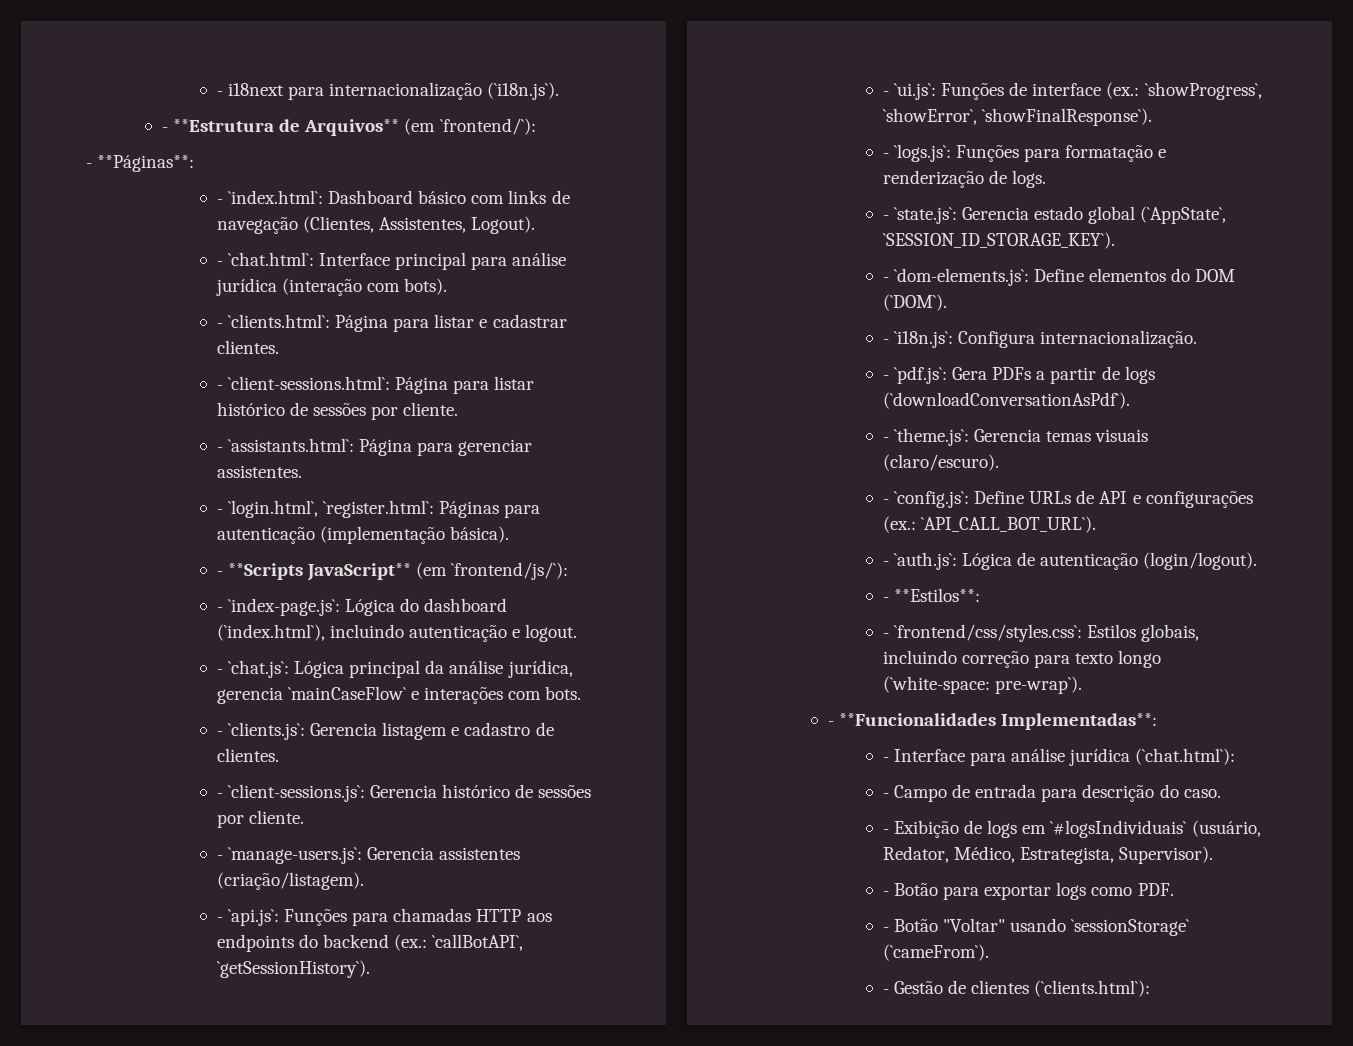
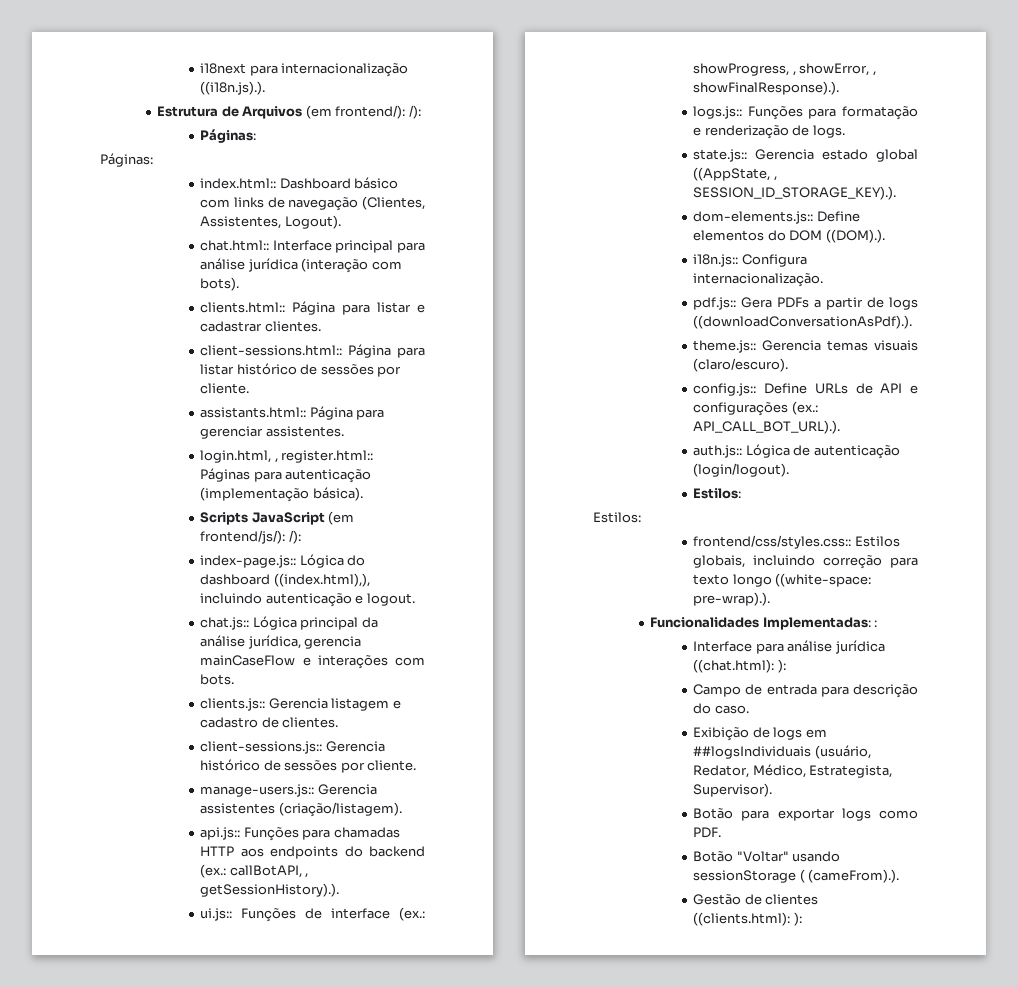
[216,91,223,96] - -> (200, 68) none
[487,82,560,100] [161,118,536,136] [86,155,195,172] [216,190,323,204] (`i18n.js`). // - **Estrutura de Arquivos** (em `frontend/`): // - **Páginas**: // - `index.html`: -> [200,81,266,95] [157,105,421,119] [200,129,257,143] [100,153,153,167] [200,178,277,189] ((i18n.js).). // Estrutura de Arquivos (em frontend/): /): // Páginas: // Páginas: // index.html::
[216,252,314,266] - `chat.html`: -> [200,240,270,251] chat.html::
[216,314,330,328] - `clients.html`: -> [200,302,286,313] clients.html::
[216,376,390,390] - `client-sessions.html`: -> [200,345,343,356] client-sessions.html::
[216,438,354,452] - `assistants.html`: -> [200,407,307,418] assistants.html::
[216,500,435,518] - `login.html`, `register.html`: -> [200,450,374,463] login.html, , register.html::
[216,562,569,581] [216,598,340,616] - **Scripts JavaScript** (em `frontend/js/`): // - `index-page.js`: -> [200,511,355,525] [200,530,301,544] [200,555,297,568] Scripts JavaScript (em frontend/js/): /): // index-page.js::
[216,624,325,641] (`index.html`), -> [273,573,370,587] ((index.html),),
[216,660,289,678] - `chat.js`: -> [200,617,250,630] chat.js::
[287,686,406,700] `mainCaseFlow` -> [200,655,296,666] mainCaseFlow
[216,722,305,740] - `clients.js`: -> [200,698,266,711] clients.js::
[216,784,365,802] - `client-sessions.js`: -> [200,741,323,754] client-sessions.js::
[216,847,362,864] - `manage-users.js`: -> [200,784,315,797] manage-users.js::
[216,909,279,926] - `api.js`: -> [200,827,241,840] api.js::
[432,934,524,951] [216,960,370,978] [882,82,1262,100] [882,108,1152,126] [882,144,951,162] `callBotAPI`, `getSessionHistory`). // - `ui.js`: Funções de interface (ex.: `showProgress`, `showError`, `showFinalResponse`). // - `logs.js`: -> [229,865,309,878] [200,883,340,897] [200,907,426,922] [693,63,876,76] [693,81,840,95] [693,106,743,119] callBotAPI, , getSessionHistory).). // ui.js:: Funções de interface (ex.: showProgress, , showError, , showFinalResponse).). // logs.js::
[882,207,957,224] - `state.js`: -> [693,149,748,162] state.js::
[1140,206,1227,224] [882,232,1115,249] [882,268,1029,286] (`AppState`, `SESSION_ID_STORAGE_KEY`). // - `dom-elements.js`: -> [693,167,777,181] [693,186,897,200] [693,211,814,224] ((AppState, , SESSION_ID_STORAGE_KEY).). // dom-elements.js::
[882,294,947,311] [882,331,953,348] (`DOM`). // - `i18n.js`: -> [825,229,885,243] [693,254,739,267] ((DOM).). // i18n.js::
[882,366,947,384] - `pdf.js`: -> [693,297,737,310] pdf.js::
[882,392,1130,409] [882,428,969,446] (`downloadConversationAsPdf`). // - `theme.js`: -> [693,315,913,329] [693,340,757,353] ((downloadConversationAsPdf).). // theme.js::
[882,491,969,508] - `config.js`: -> [693,383,757,396] config.js::
[920,516,1096,533] [882,552,957,570] `API_CALL_BOT_URL`). // - `auth.js`: -> [693,420,841,434] [693,445,743,458] API_CALL_BOT_URL).). // auth.js::
[882,588,980,602] [882,624,1082,642] - **Estilos**: // - `frontend/css/styles.css`: -> [693,488,742,499] [593,512,641,523] [693,535,852,549] Estilos: // Estilos: // frontend/css/styles.css::
[882,676,1082,694] [827,713,1158,730] [882,757,889,762] (`white-space: pre-wrap`). // - **Funcionalidades Implementadas**: // - -> [775,573,872,587] [693,592,771,606] [650,617,878,630] ((white-space: pre-wrap).). // Funcionalidades Implementadas: : //
[1135,748,1236,765] [882,793,889,798] (`chat.html`): // - -> [693,659,786,673] ((chat.html): ): //
[882,829,889,834] - -> (749, 709) none
[1050,820,1187,838] `#logsIndividuais` -> [693,746,812,759] ##logsIndividuais
[882,891,889,896] - -> (773, 790) none
[882,927,889,932] - -> (722, 832) none
[1071,919,1190,936] [882,944,989,961] [882,989,889,994] `sessionStorage` (`cameFrom`). // - -> [693,869,900,883] sessionStorage ( (cameFrom).). //
[1034,980,1151,997] (`clients.html`): -> [693,912,802,926] ((clients.html): ):

